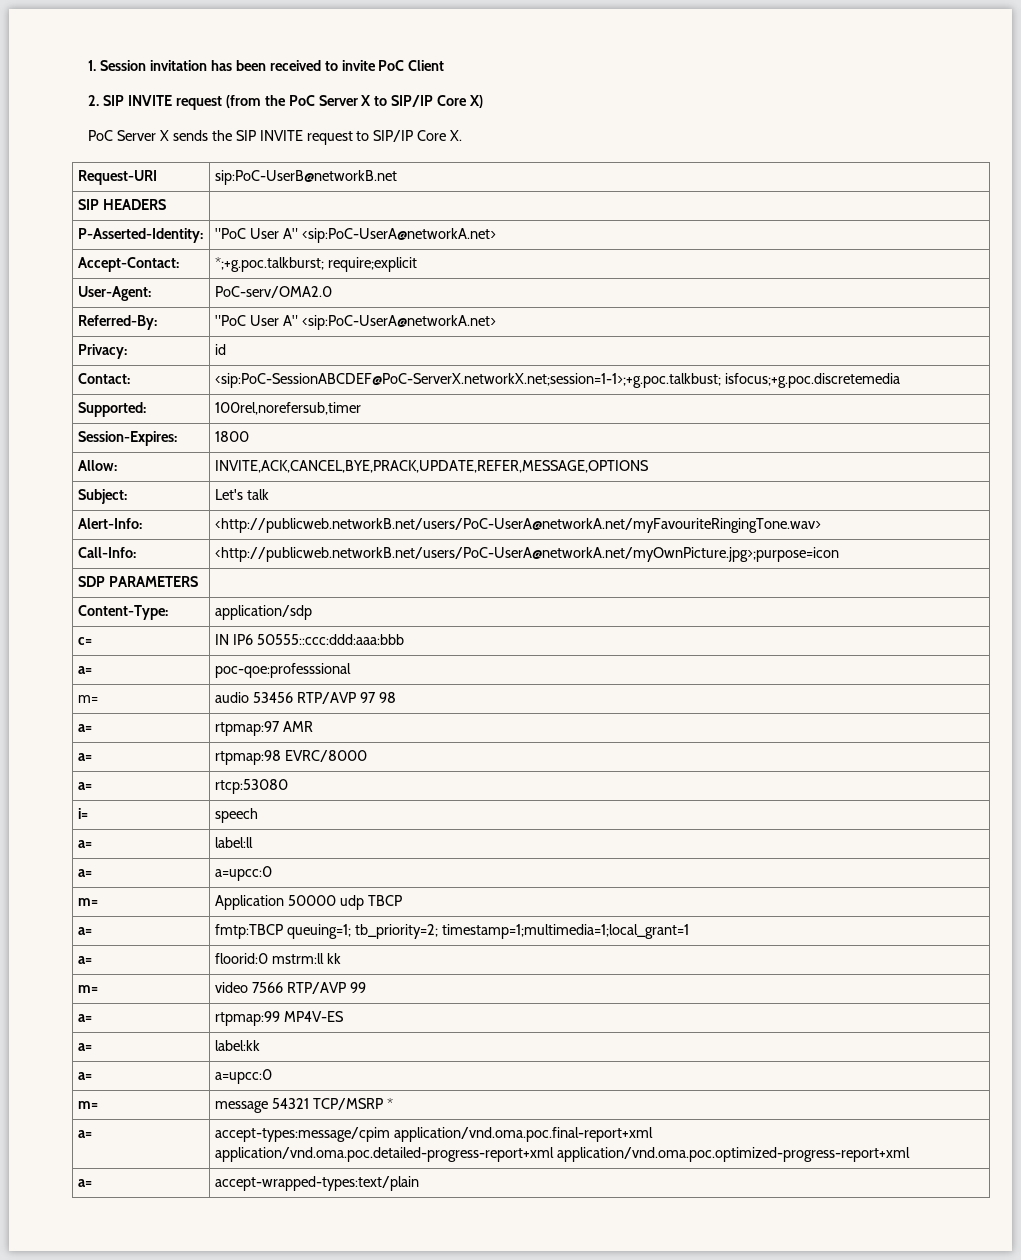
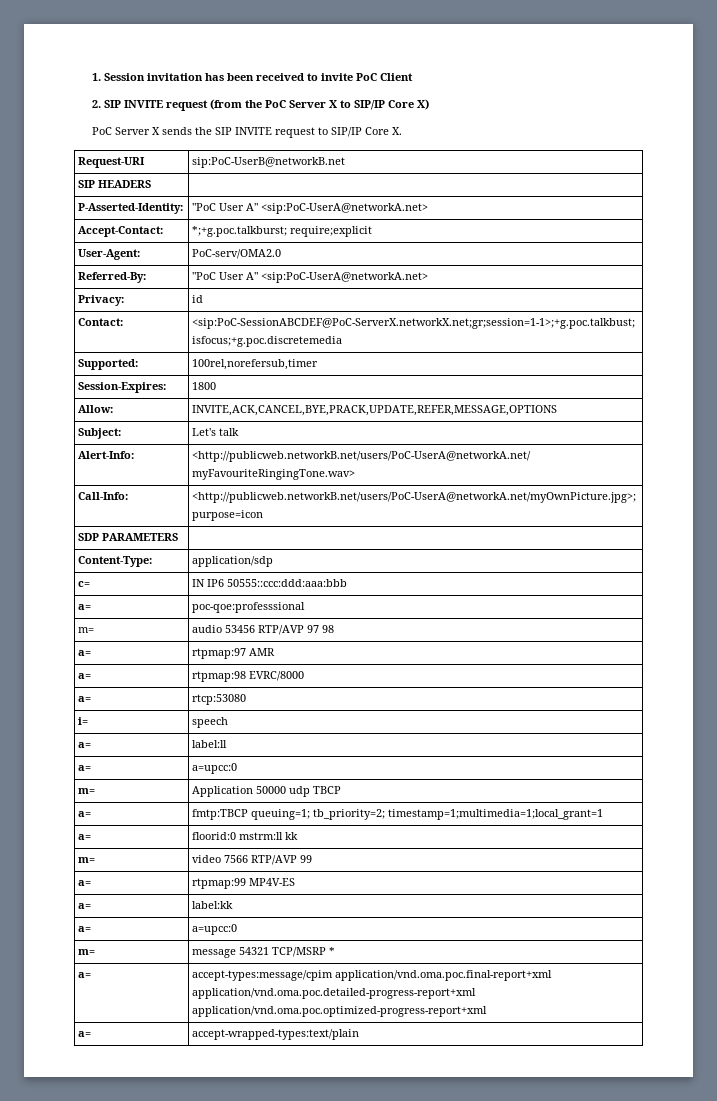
[214,373,721,388] <sip:PoC-SessionABCDEF@PoC-ServerX.networkX.net;session=1-1>;+g.poc.talkbust; -> [192,318,636,329] <sip:PoC-SessionABCDEF@PoC-ServerX.networkX.net;gr;session=1-1>;+g.poc.talkbust;

